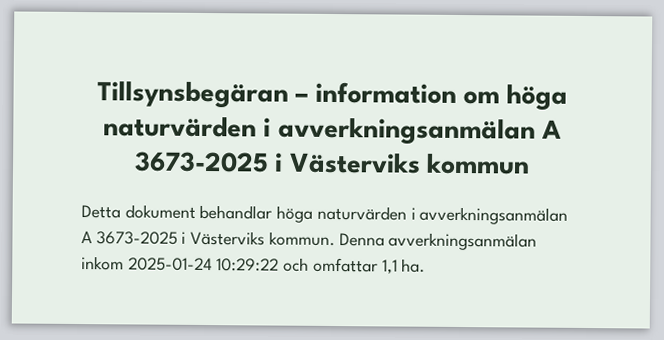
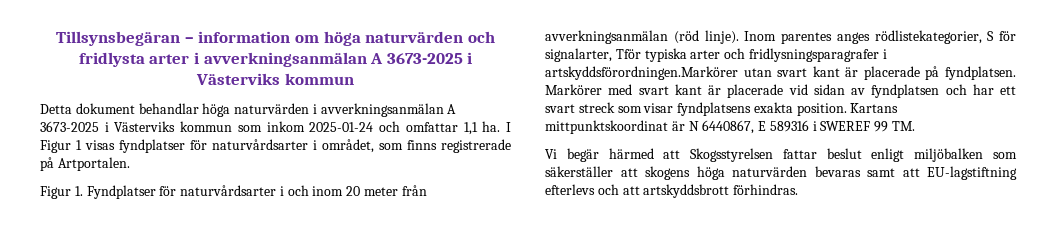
(257, 127) none -> [467,31,495,43] [78,52,190,67] och fridlysta arter
[268,231,538,251] kommun. Denna avverkningsanmälan -> [180,121,262,132] kommun som
[216,258,280,272] 10:29:22 -> (374, 127) none
(426, 265) none -> [506,122,512,132] [40,139,511,153] [40,157,130,171] [40,185,427,199] [545,30,1016,44] [545,48,887,62] [545,66,1016,80] [545,84,1016,98] [545,102,899,116] [545,120,916,134] [545,148,1017,162] [545,166,1017,180] [545,184,799,198] I Figur 1 visas fyndplatser för naturvårdsarter i området, som finns registrerade på Artportalen. // Figur 1. Fyndplatser för naturvårdsarter i och inom 20 meter från avverkningsanmälan (röd linje). Inom parentes anges rödlistekategorier, S för signalarter, Tför typiska arter och fridlysningsparagrafer i artskyddsförordningen.Markörer utan svart kant är placerade på fyndplatsen. Markörer med svart kant är placerade vid sidan av fyndplatsen och har ett svart streck som visar fyndplatsens exakta position. Kartans mittpunktskoordinat är N 6440867, E 589316 i SWEREF 99 TM. // Vi begär härmed att Skogsstyrelsen fattar beslut enligt miljöbalken som säkerställer att skogens höga naturvärden bevaras samt att EU-lagstiftning efterlevs och att artskyddsbrott förhindras.

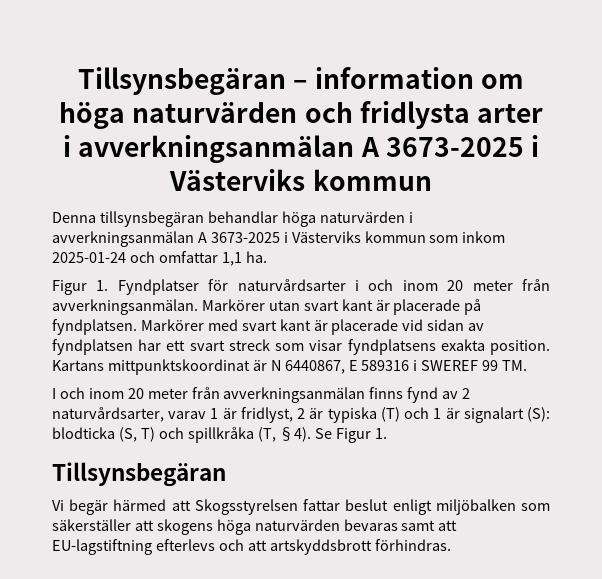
[40,103,135,114] Detta dokument -> [52,211,204,227] Denna tillsynsbegäran
[506,122,512,132] [40,139,511,153] [40,157,130,171] I Figur 1 visas fyndplatser för naturvårdsarter i området, som finns registrerade på Artportalen. -> (267, 257) none
[545,30,1016,44] [545,48,887,62] [545,66,738,80] avverkningsanmälan (röd linje). Inom parentes anges rödlistekategorier, S för signalarter, Tför typiska arter och fridlysningsparagrafer i artskyddsförordningen.Markörer -> [52,299,265,315] avverkningsanmälan. Markörer
[945,84,967,95] och -> (133, 347) none
(916, 126) none -> [52,387,471,403] [52,407,550,423] [52,427,388,443] [52,462,226,487] // I och inom 20 meter från avverkningsanmälan finns fynd av 2 naturvårdsarter, varav 1 är fridlyst, 2 är typiska (T) och 1 är signalart (S): blodticka (S, T) och spillkråka (T, §4). Se Figur 1. // Tillsynsbegäran

